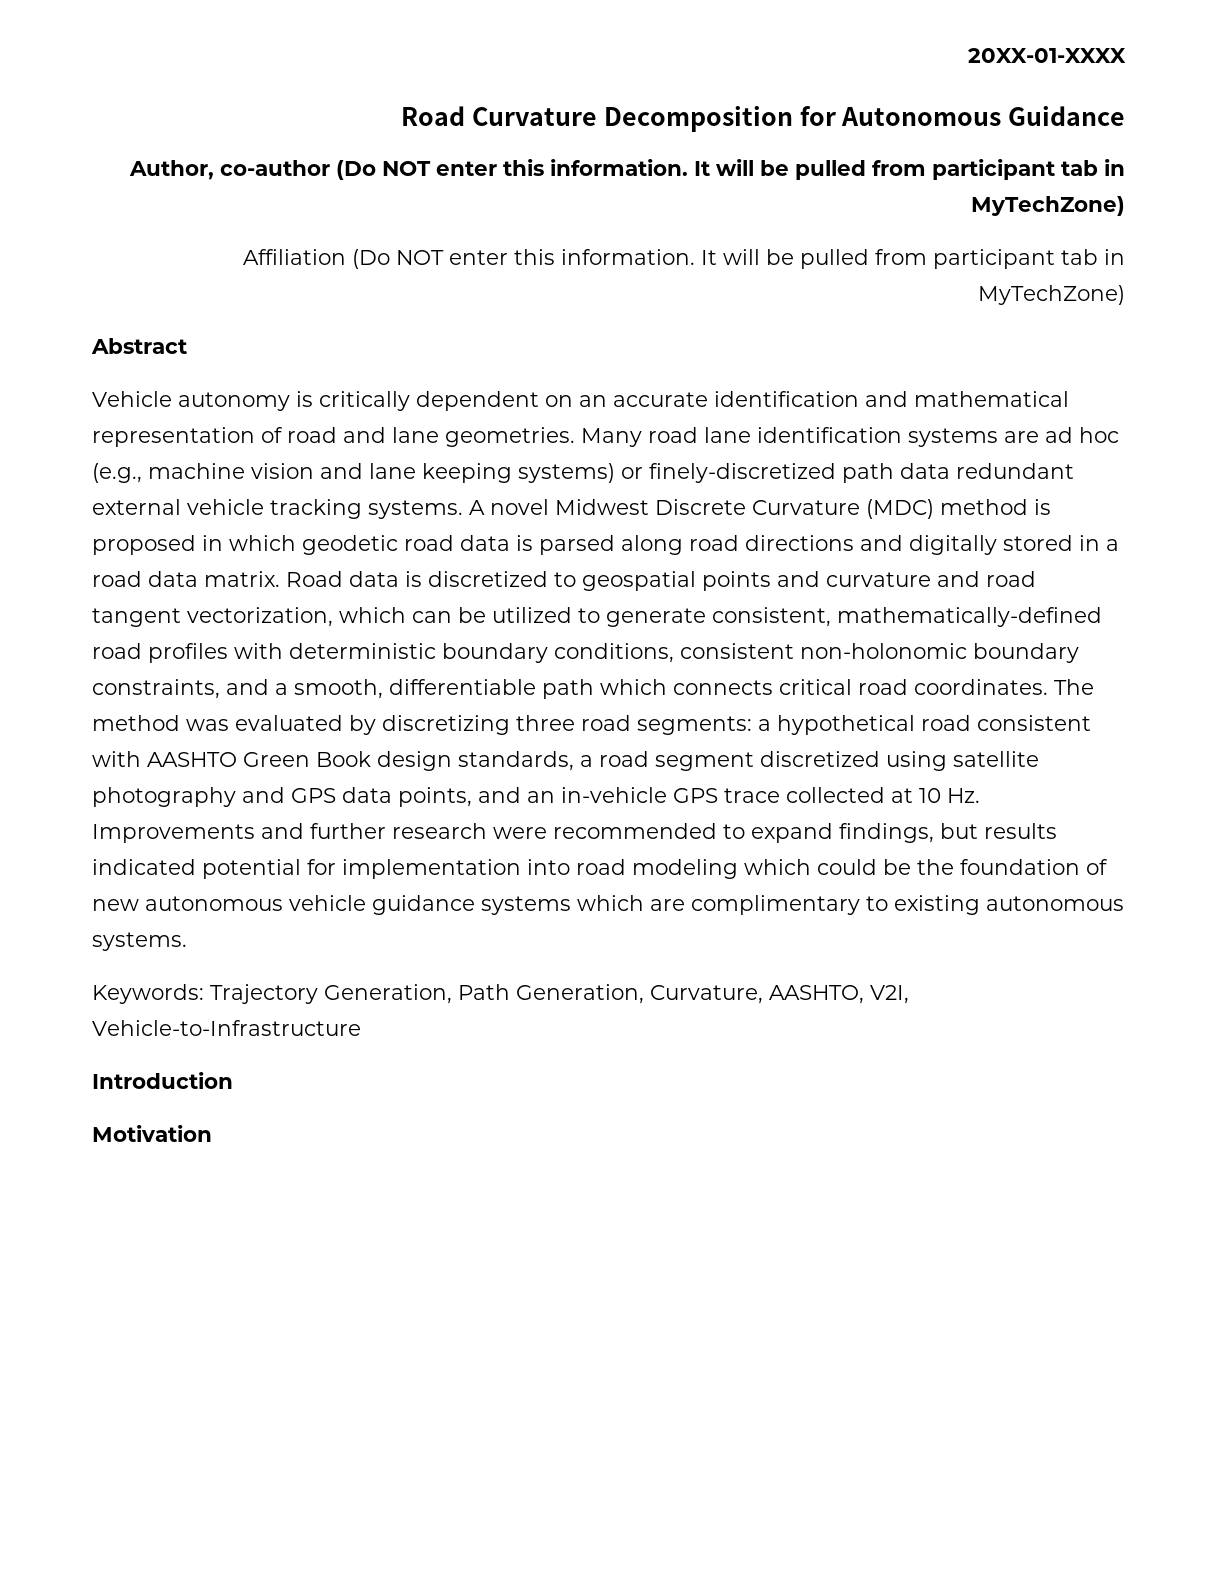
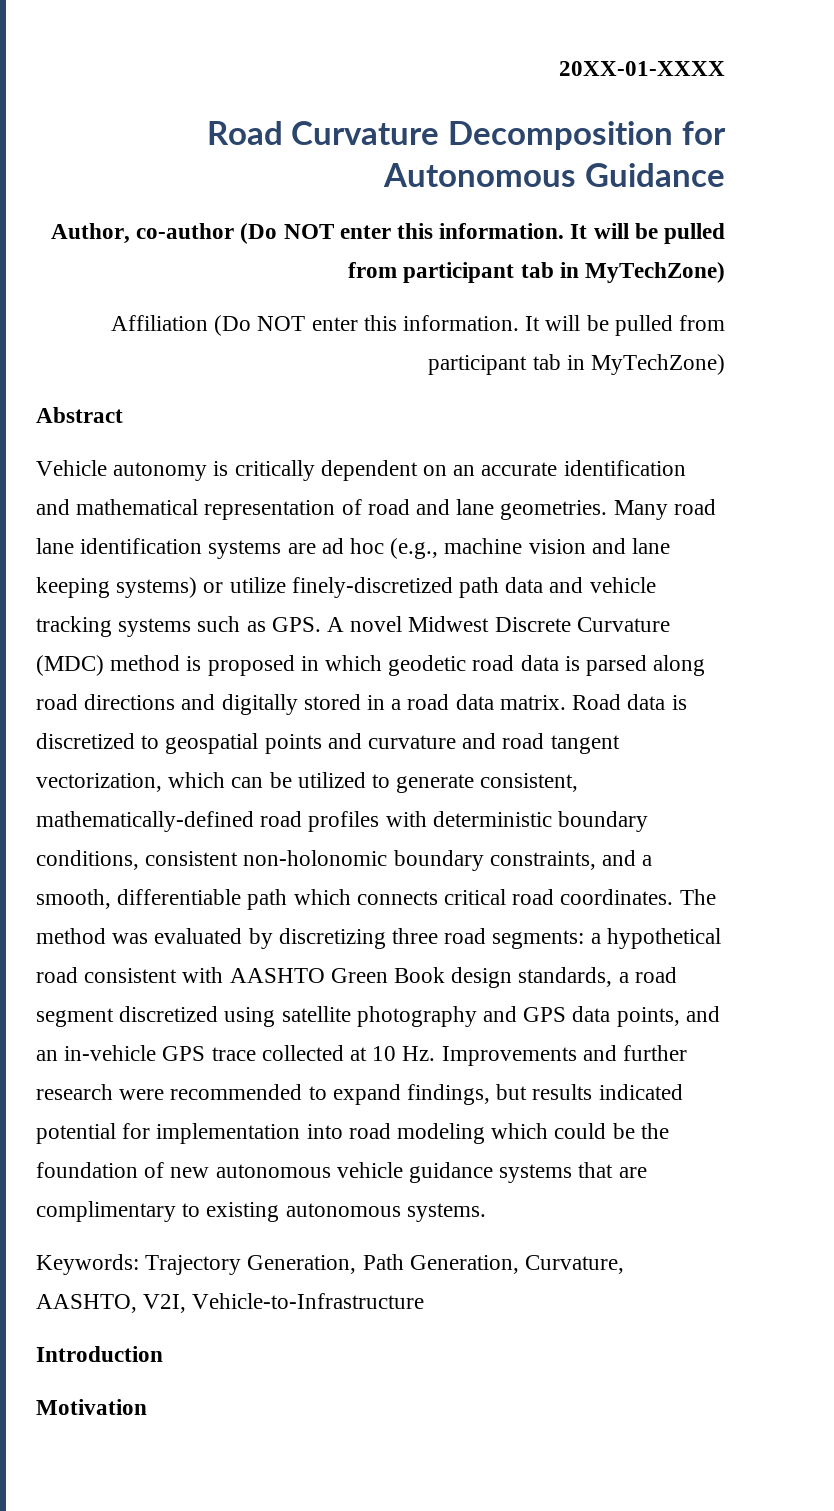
(643, 473) none -> [229,577,286,593] utilize
[956,463,1074,479] [92,499,463,519] redundant external vehicle tracking systems. -> [549,577,656,593] [36,616,321,637] and vehicle tracking systems such as GPS.
[577,895,644,911] which -> [578,1162,614,1178] that

